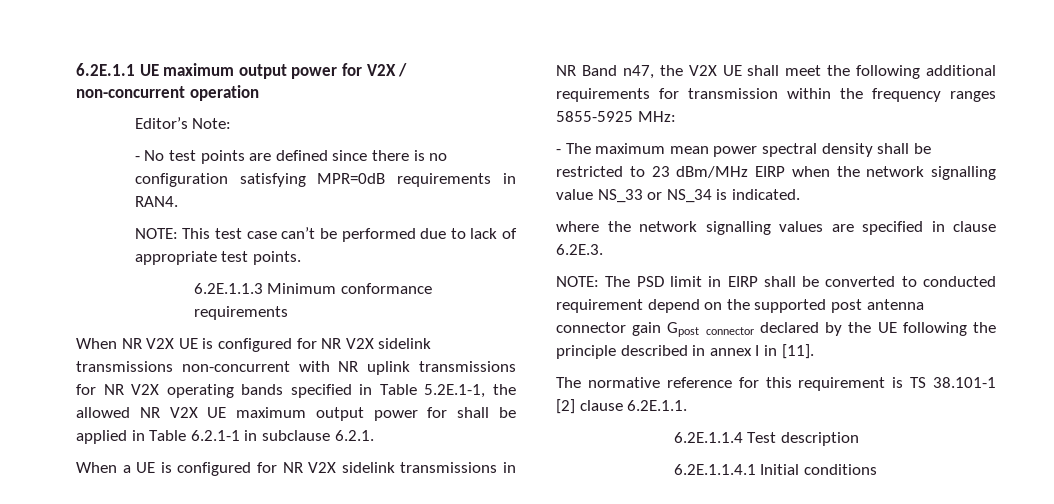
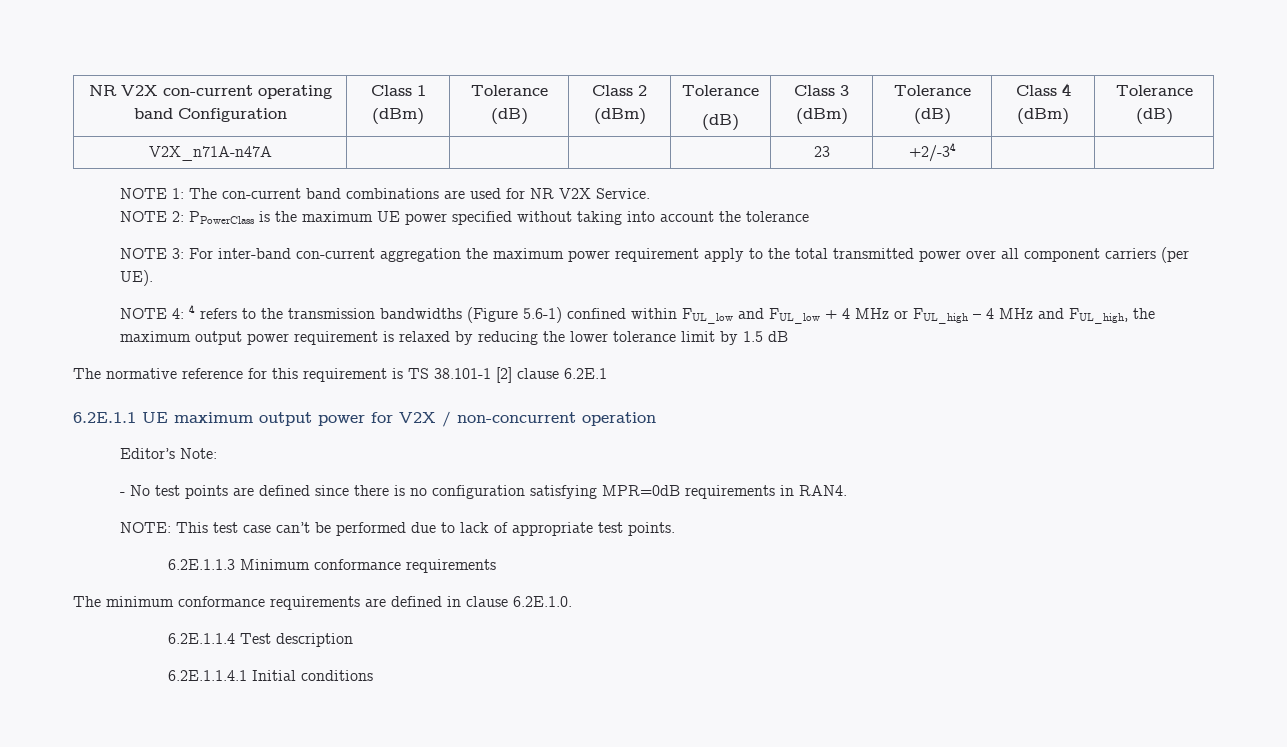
(76, 69) none -> [88,85,332,99] [133,108,287,122] [370,85,426,96] [372,108,424,125] [470,85,548,96] [490,108,528,125] [592,85,647,96] [593,108,646,125] [682,85,759,96] [702,114,739,131] [794,85,849,96] [795,108,848,125] [893,85,971,96] [913,108,951,125] [1015,83,1071,96] [1017,108,1069,125] [1115,85,1193,96] [1135,108,1173,125] [148,146,272,161] [813,146,830,157] [908,142,956,162] [120,188,651,199] [120,211,810,225] [120,247,1190,263] [120,270,154,286] [120,304,1156,324] [120,331,789,345] [73,367,607,383] NR V2X con-current operating band Configuration | Class 1 (dBm) | Tolerance (dB) | Class 2 (dBm) | Tolerance // (dB) | Class 3 (dBm) | Tolerance (dB) | Class 4 (dBm) | Tolerance (dB) // V2X_n71A-n47A | | | | | 23 | +2/-34 | | // NOTE 1: The con-current band combinations are used for NR V2X Service. // NOTE 2: PPowerClass is the maximum UE power specified without taking into account the tolerance // NOTE 3: For inter-band con-current aggregation the maximum power requirement apply to the total transmitted power over all component carriers (per UE). // NOTE 4: 4 refers to the transmission bandwidths (Figure 5.6-1) confined within FUL_low and FUL_low + 4 MHz or FUL_high – 4 MHz and FUL_high, the maximum output power requirement is relaxed by reducing the lower tolerance limit by 1.5 dB // The normative reference for this requirement is TS 38.101-1 [2] clause 6.2E.1 //
[76,338,432,352] [76,361,516,375] [76,384,516,398] [76,407,516,421] [76,430,374,444] [76,462,516,476] [556,65,996,79] [556,88,996,102] [556,111,676,122] [556,143,931,157] [556,166,996,180] [556,189,800,203] [556,221,996,235] [556,244,603,255] [556,276,996,287] [556,299,924,313] [556,322,996,337] [556,344,814,359] [556,377,996,391] [556,399,688,414] When NR V2X UE is configured for NR V2X sidelink transmissions non-concurrent with NR uplink transmissions for NR V2X operating bands specified in Table 5.2E.1-1, the allowed NR V2X UE maximum output power for shall be applied in Table 6.2.1-1 in subclause 6.2.1. // When a UE is configured for NR V2X sidelink transmissions in NR Band n47, the V2X UE shall meet the following additional requirements for transmission within the frequency ranges 5855-5925 MHz: // - The maximum mean power spectral density shall be restricted to 23 dBm/MHz EIRP when the network signalling value NS_33 or NS_34 is indicated. // where the network signalling values are specified in clause 6.2E.3. // NOTE: The PSD limit in EIRP shall be converted to conducted requirement depend on the supported post antenna connector gain Gpost connector declared by the UE following the principle described in annex I in [11]. // The normative reference for this requirement is TS 38.101-1 [2] clause 6.2E.1.1. -> [73,596,572,610] The minimum conformance requirements are defined in clause 6.2E.1.0.

